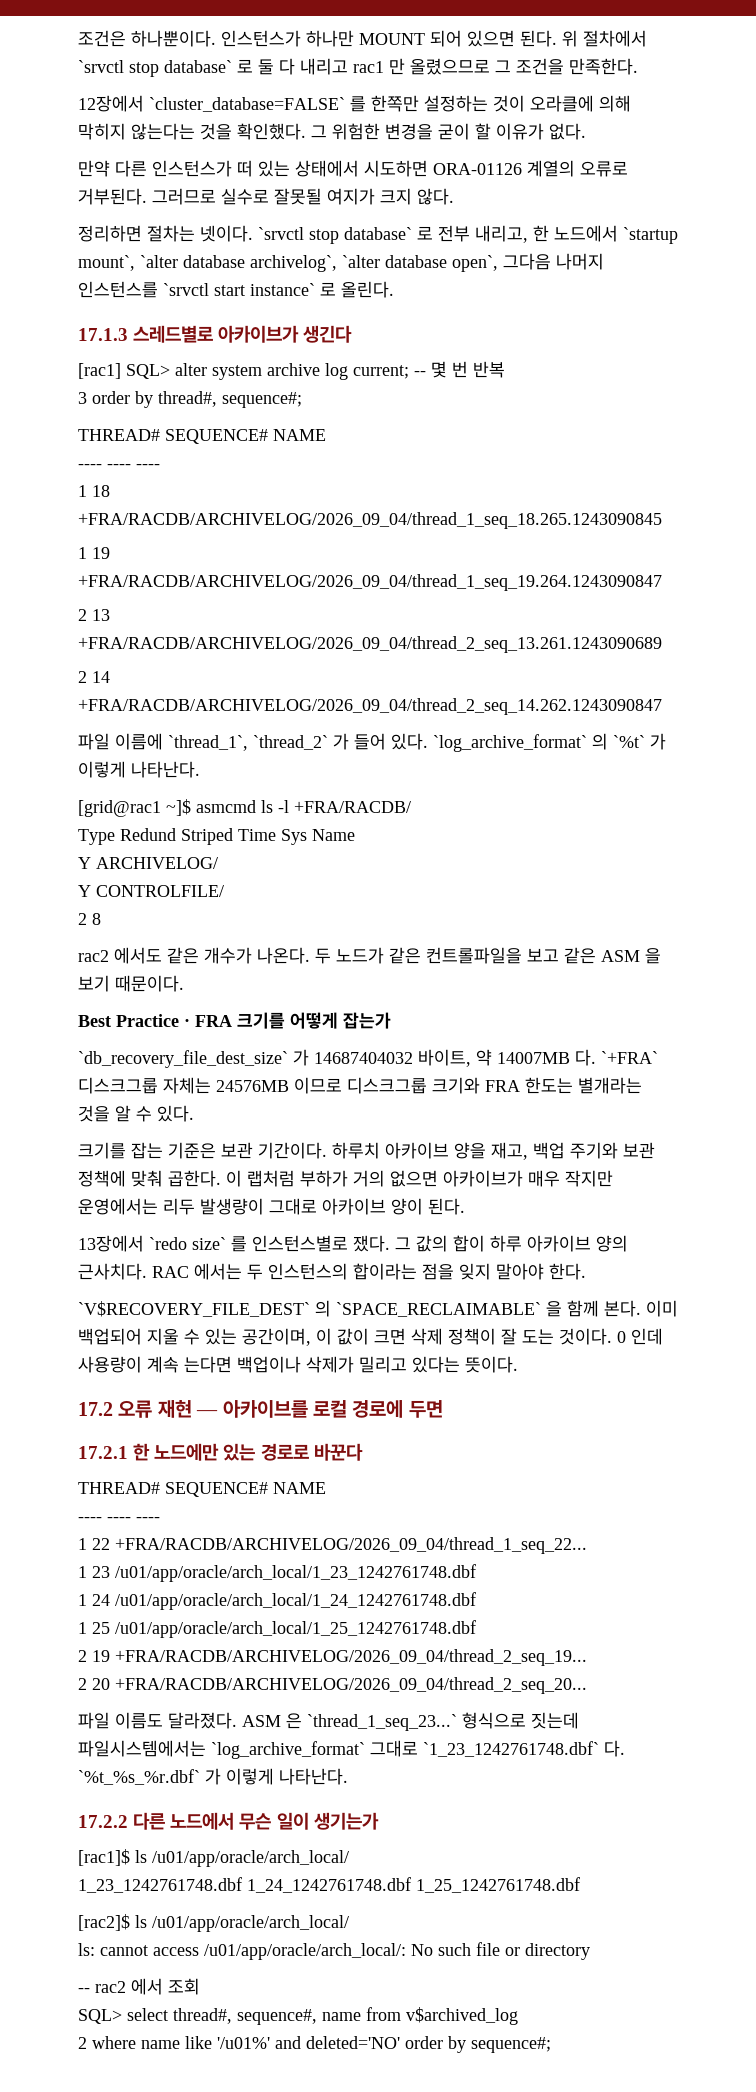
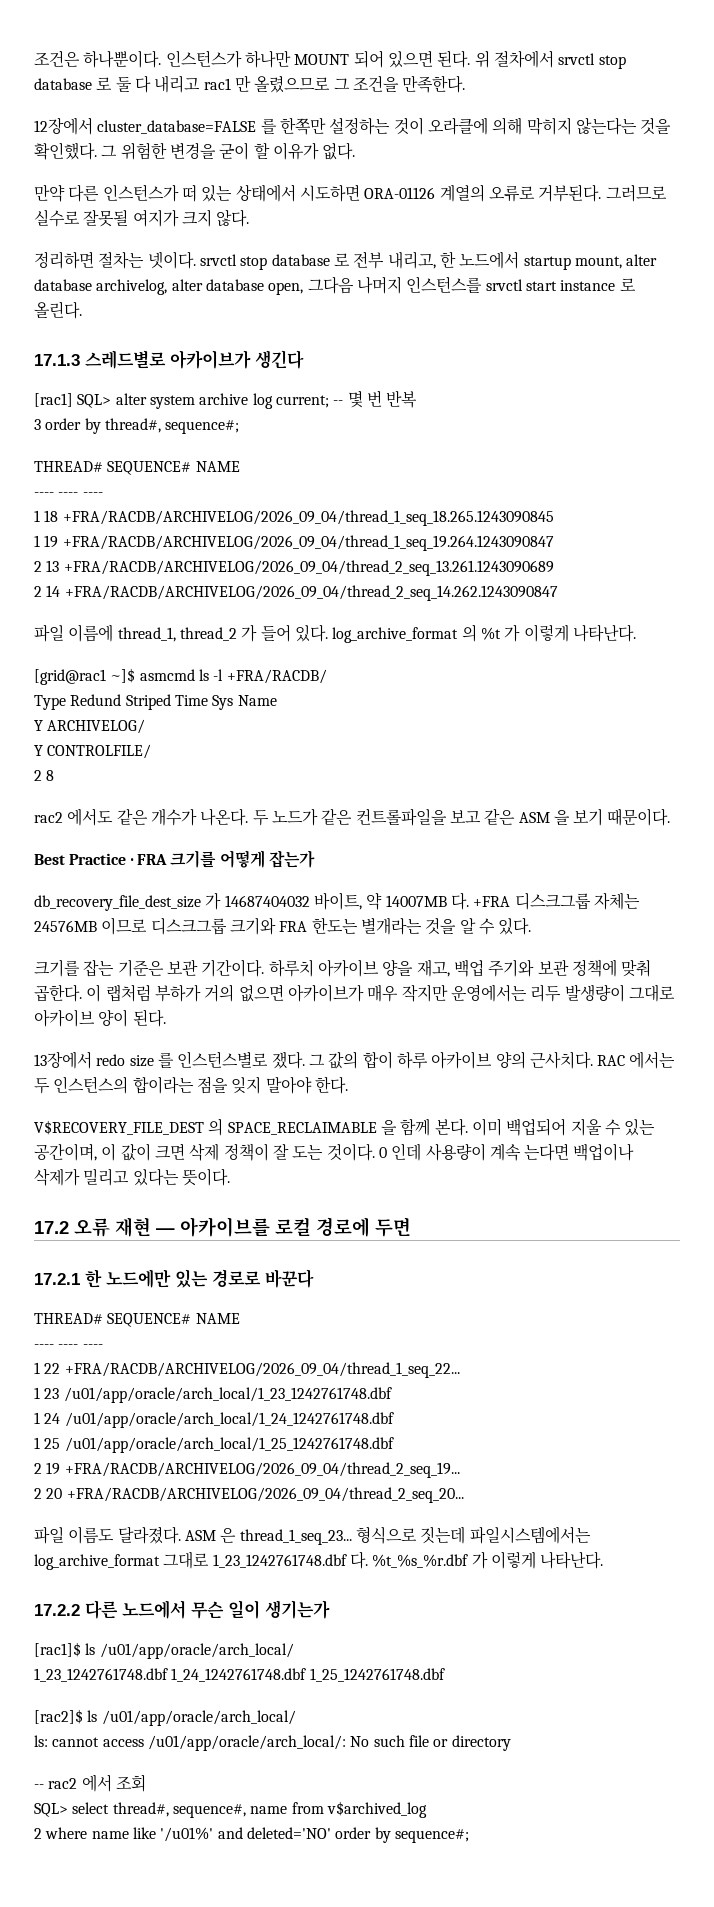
[78,60,232,77] `srvctl stop database` -> [558,53,626,69] [34,78,92,90] srvctl stop database
[149,97,345,112] `cluster_database=FALSE` -> [97,120,257,134] cluster_database=FALSE
[258,227,412,244] `srvctl stop database` -> [199,254,330,270] srvctl stop database
[623,227,678,244] [78,253,604,272] [78,281,315,298] `startup mount`, `alter database archivelog`, `alter database open`, 그다음 나머지 인스턴스를 `srvctl start instance` -> [523,254,658,270] [34,276,616,295] startup mount, alter database archivelog, alter database open, 그다음 나머지 인스턴스를 srvctl start instance
[168,735,328,751] `thread_1`, `thread_2` -> [117,627,237,642] thread_1, thread_2
[433,733,645,752] `log_archive_format` 의 `%t` -> [332,624,501,643] log_archive_format 의 %t
[78,1050,288,1068] `db_recovery_file_dest_size` -> [34,895,201,911] db_recovery_file_dest_size
[601,1051,658,1064] `+FRA` -> [473,896,511,907] +FRA
[149,1237,226,1250] `redo size` -> [96,1054,154,1067] redo size
[78,1300,541,1317] `V$RECOVERY_FILE_DEST` 의 `SPACE_RECLAIMABLE` -> [34,1118,377,1136] V$RECOVERY_FILE_DEST 의 SPACE_RECLAIMABLE
[307,1714,457,1731] `thread_1_seq_23...` -> [239,1529,352,1545] thread_1_seq_23...
[211,1740,625,1759] [78,1769,200,1785] `log_archive_format` 그대로 `1_23_1242761748.dbf` 다. `%t_%s_%r.dbf` -> [34,1551,469,1570] log_archive_format 그대로 1_23_1242761748.dbf 다. %t_%s_%r.dbf

